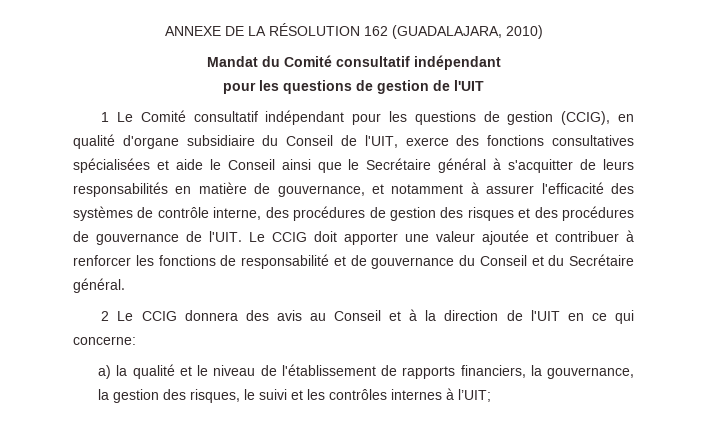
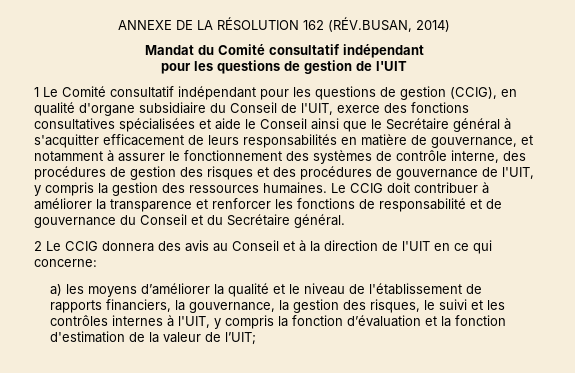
[391,25,543,39] (GUADALAJARA, 2010) -> [328,17,450,32] (RÉV.BUSAN, 2014)
(574, 166) none -> [103,134,184,146] efficacement
[541,182,604,194] l'efficacité -> [169,150,282,161] le fonctionnement
[209,230,634,245] l'UIT. Le CCIG doit apporter une valeur ajoutée et contribuer à -> [502,167,534,179] [34,182,489,196] [34,198,208,212] l'UIT, y compris la gestion des ressources humaines. Le CCIG doit contribuer à améliorer la transparence et
(112, 372) none -> [65,283,210,297] les moyens d’améliorer
(455, 394) none -> [177,315,506,329] [49,331,221,343] l'UIT, y compris la fonction d’évaluation et la fonction d'estimation de la valeur de

